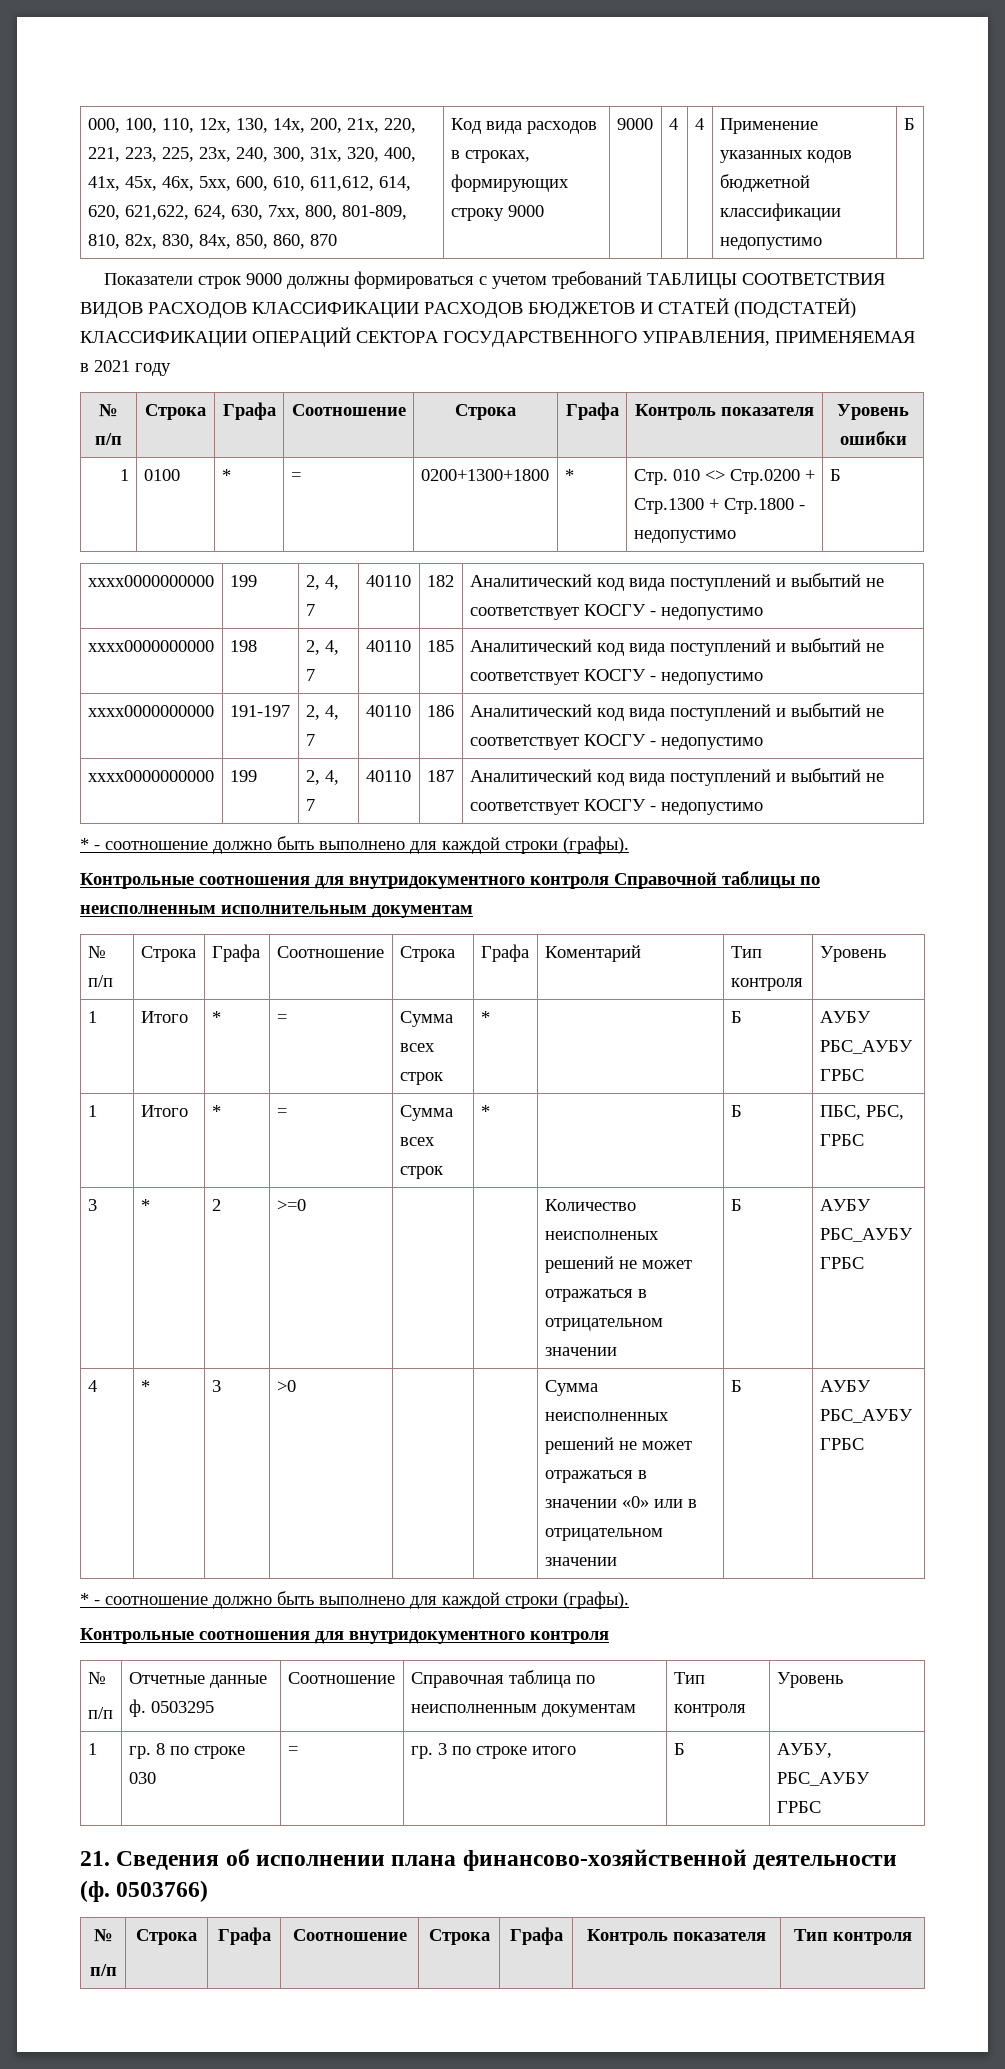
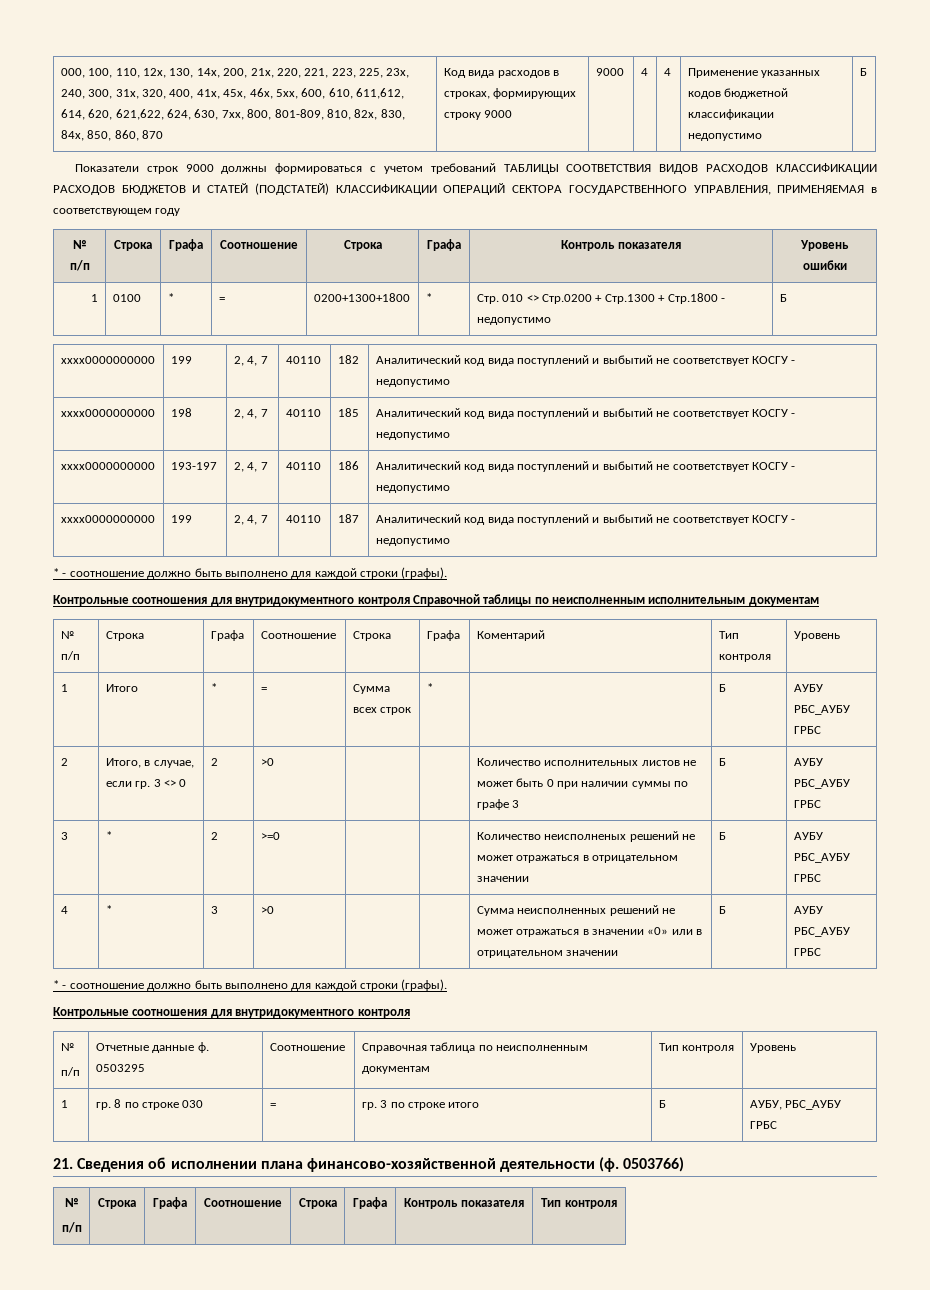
[94,360,130,372] 2021 -> [53,208,152,216] соответствующем
[229,705,290,717] 191-197 -> [170,462,217,470] 193-197
[87,1105,97,1117] [140,1105,188,1117] [211,1105,221,1117] [276,1108,287,1117] [399,1105,453,1121] [399,1137,435,1146] [399,1166,443,1179] [480,1105,490,1117] [730,1105,742,1117] [819,1105,904,1120] 1 | Итого | * | = | Сумма всех строк | * | | Б | ПБС, РБС, -> [60,758,68,766] [105,758,194,768] [105,779,187,789] [210,758,218,766] [260,758,274,766] [476,758,697,766] [476,778,689,789] [476,799,520,810] [718,758,726,766] [793,758,823,766] [793,779,850,789] 2 | Итого, в случае, если гр. 3 <> 0 | 2 | >0 | | | Количество исполнительных листов не может быть 0 при наличии суммы по графе 3 | Б | АУБУ РБС_АУБУ

